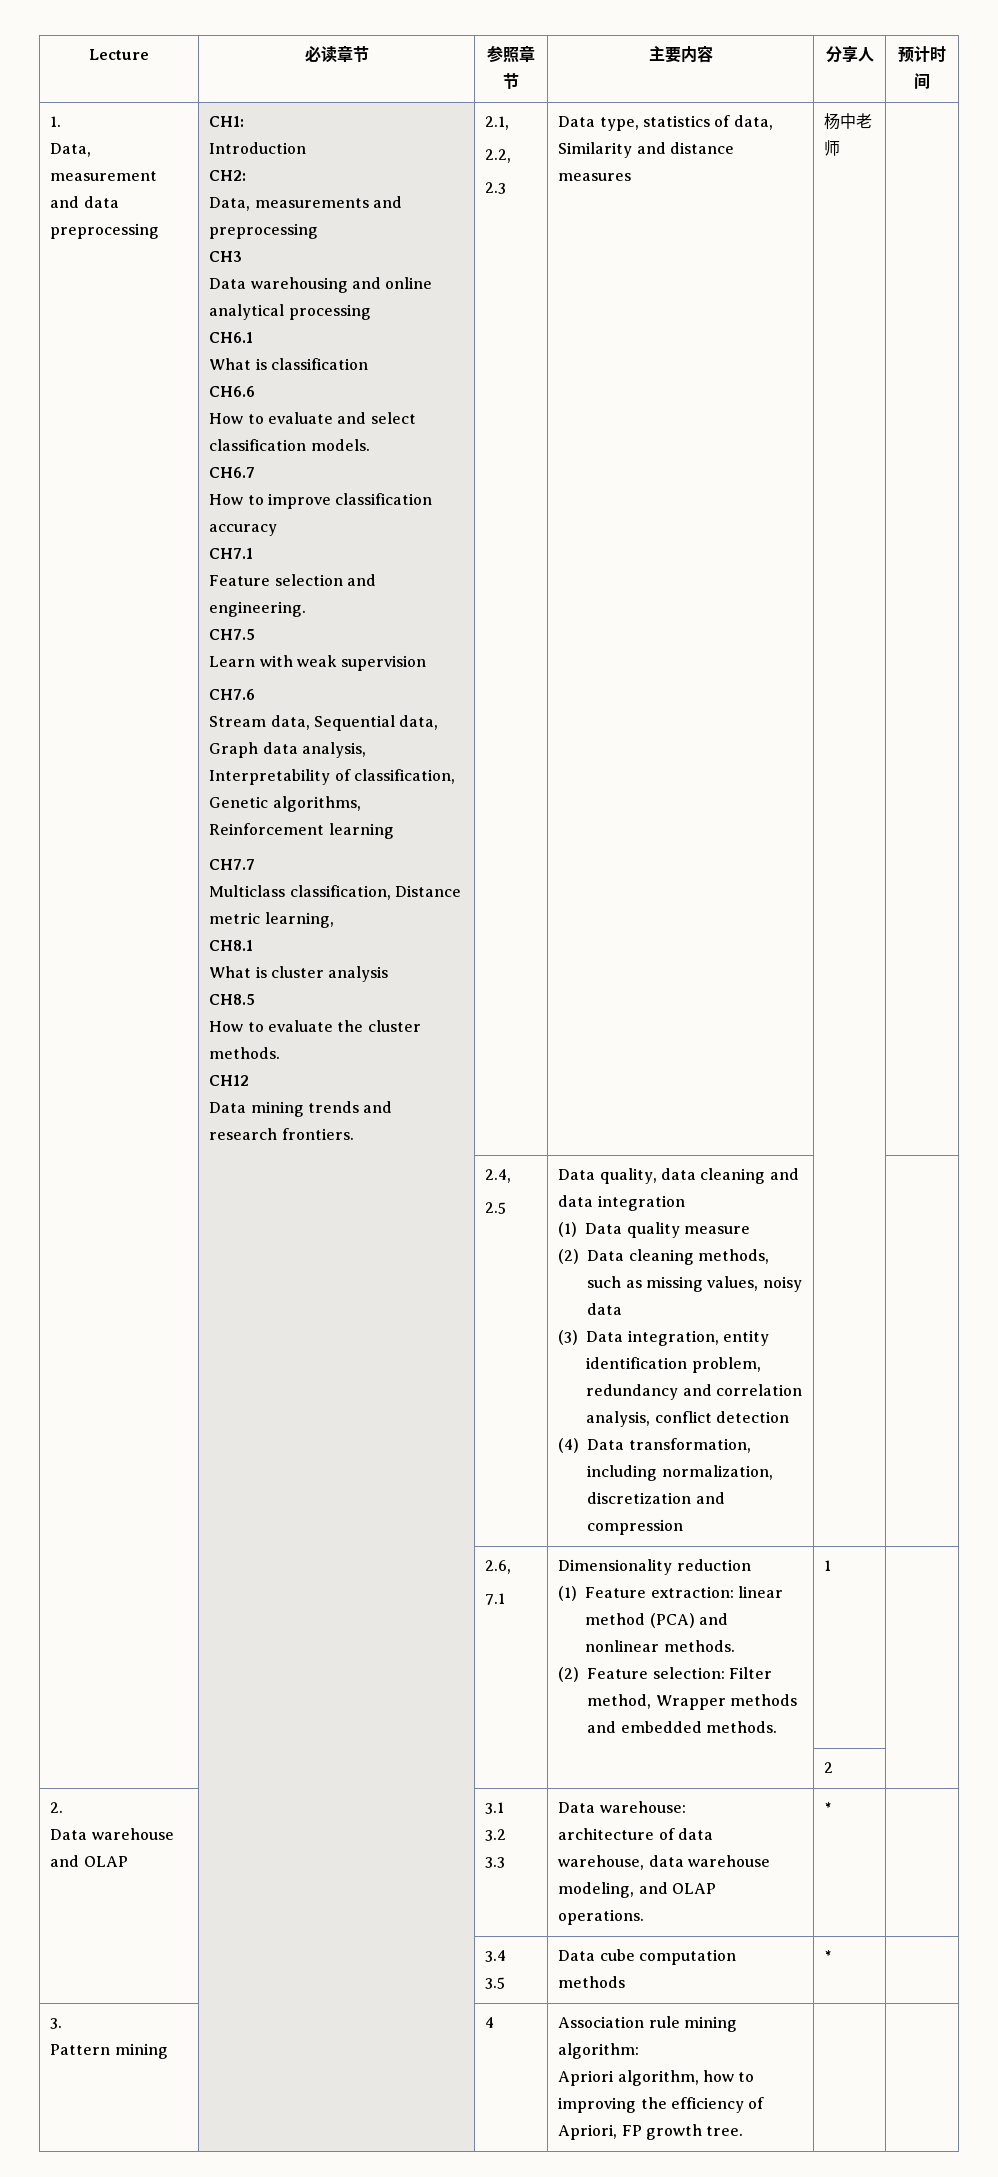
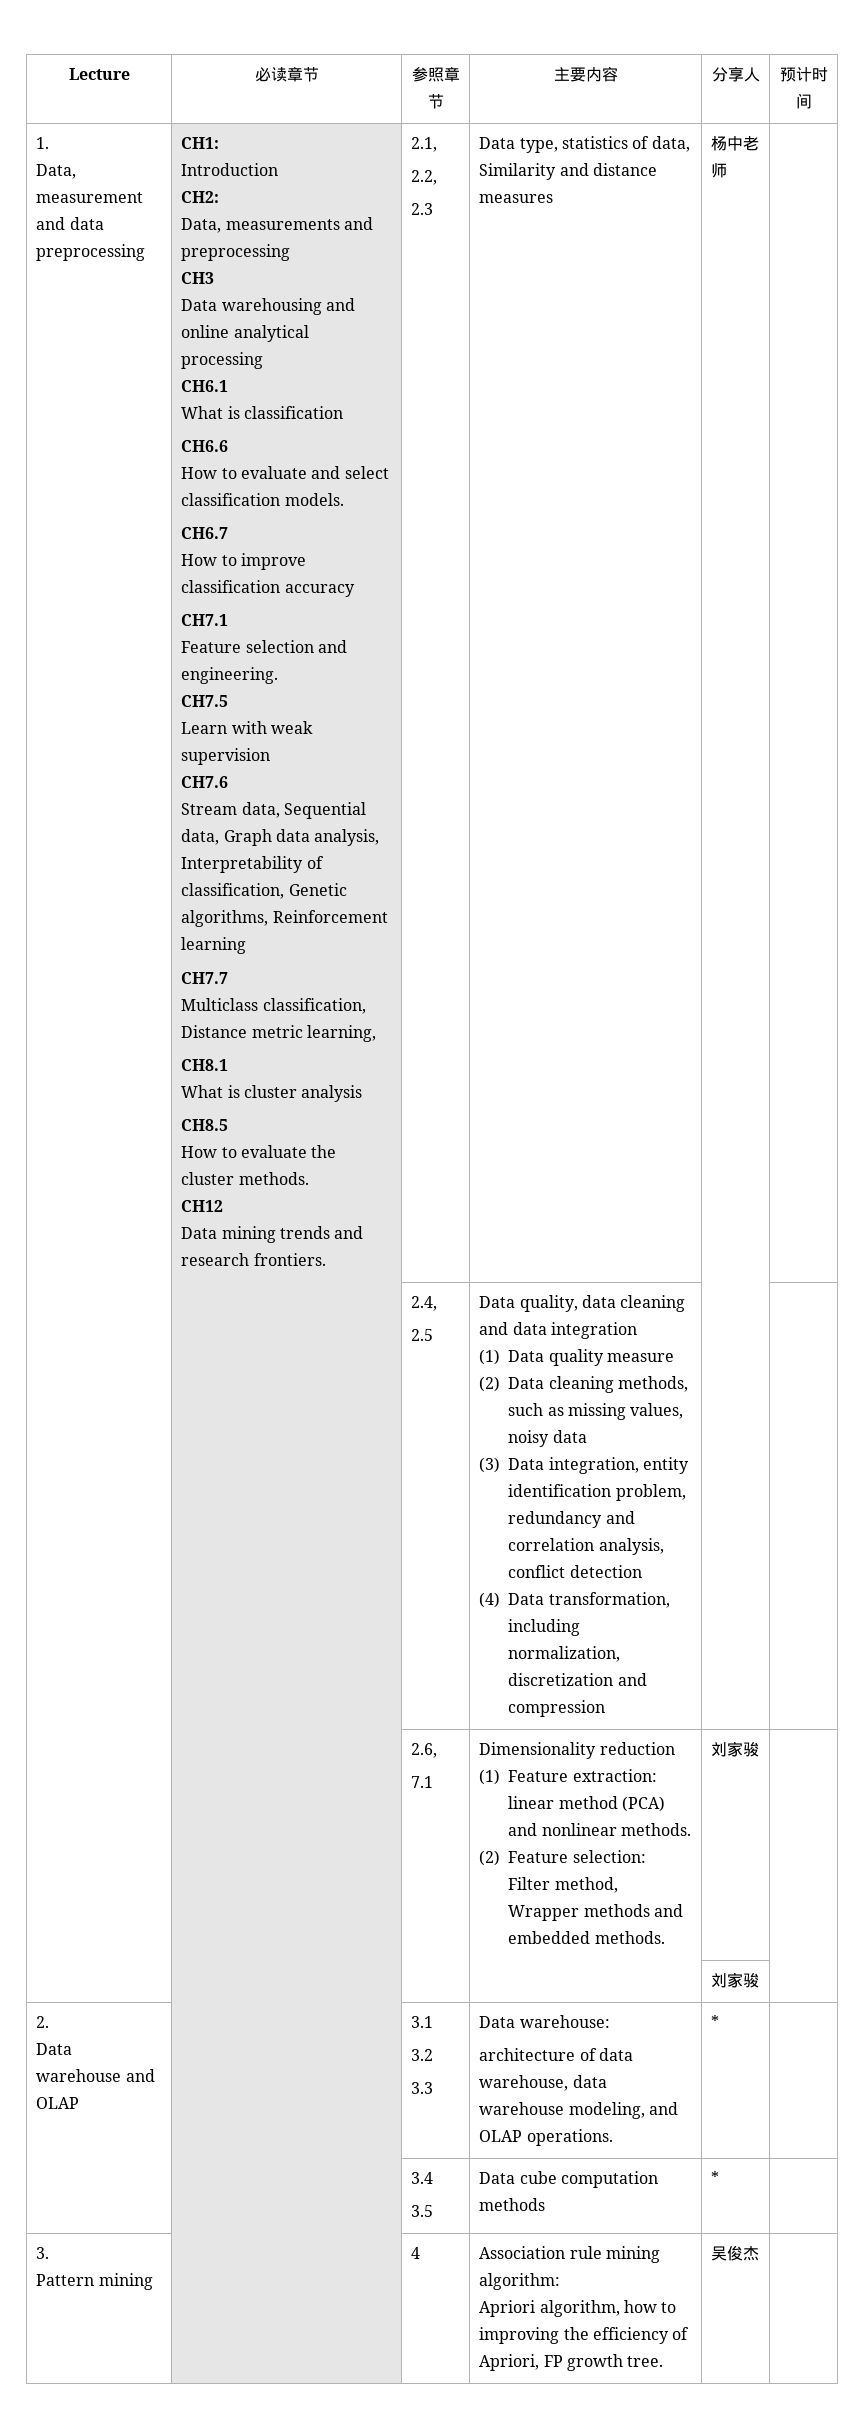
[824,1560,832,1571] [824,1762,834,1773] 1 | // | | | | 2 -> [711,1741,760,1757] [711,1972,760,1988] 刘家骏 | // | | | | 刘家骏
(744, 2131) none -> [711,2245,760,2261] 吴俊杰

